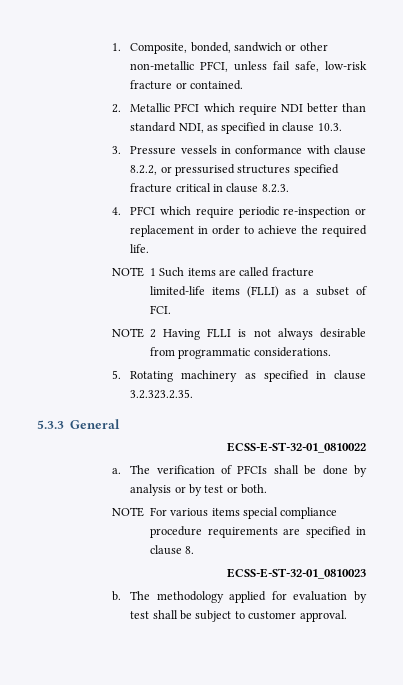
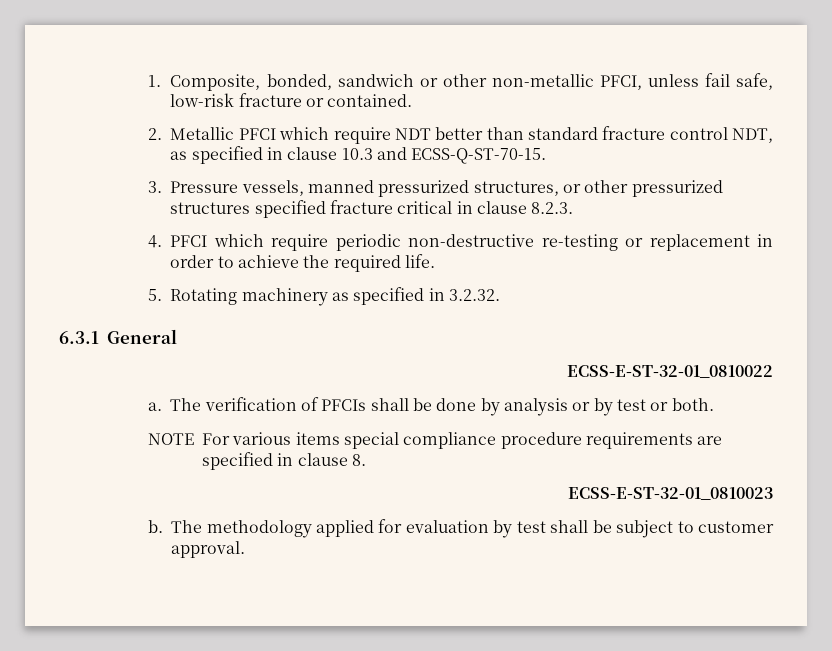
[280,104,303,112] NDI -> [394,128,431,140] NDT
[178,122,342,134] NDI, as specified in clause 10.3. -> [602,126,773,143] [170,146,547,164] fracture control NDT, as specified in clause 10.3 and ECSS-Q-ST-70-15.
[180,145,366,155] [130,164,236,176] vessels in conformance with clause 8.2.2, or pressurised -> [241,180,723,197] vessels, manned pressurized structures, or other pressurized
[283,207,351,218] re-inspection -> [408,234,618,251] non-destructive re-testing
[111,267,314,277] [149,286,367,298] [149,305,171,314] [111,328,366,340] [149,347,331,359] // NOTE 1 Such items are called fracture limited-life items (FLLI) as a subset of FCI. // NOTE 2 Having FLLI is not always desirable from programmatic considerations. -> (436, 261) none
[333,370,366,380] [130,389,194,399] [37,420,64,429] clause 3.2.323.2.35. // 5.3.3 -> [449,289,501,301] [59,331,99,344] 3.2.32. // 6.3.1

